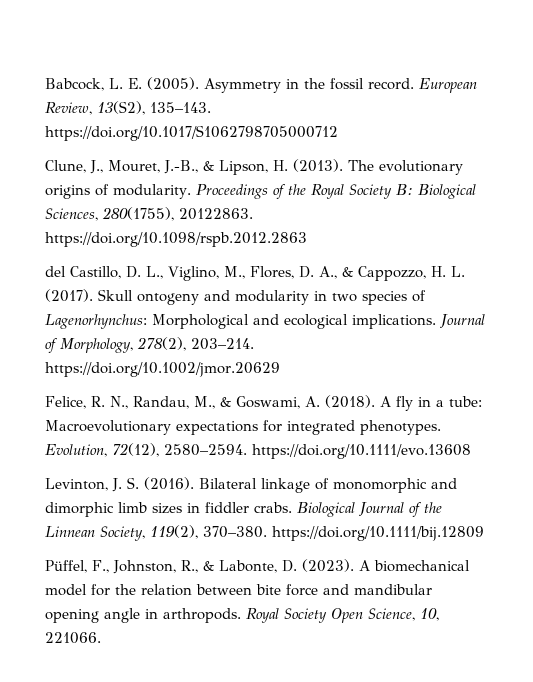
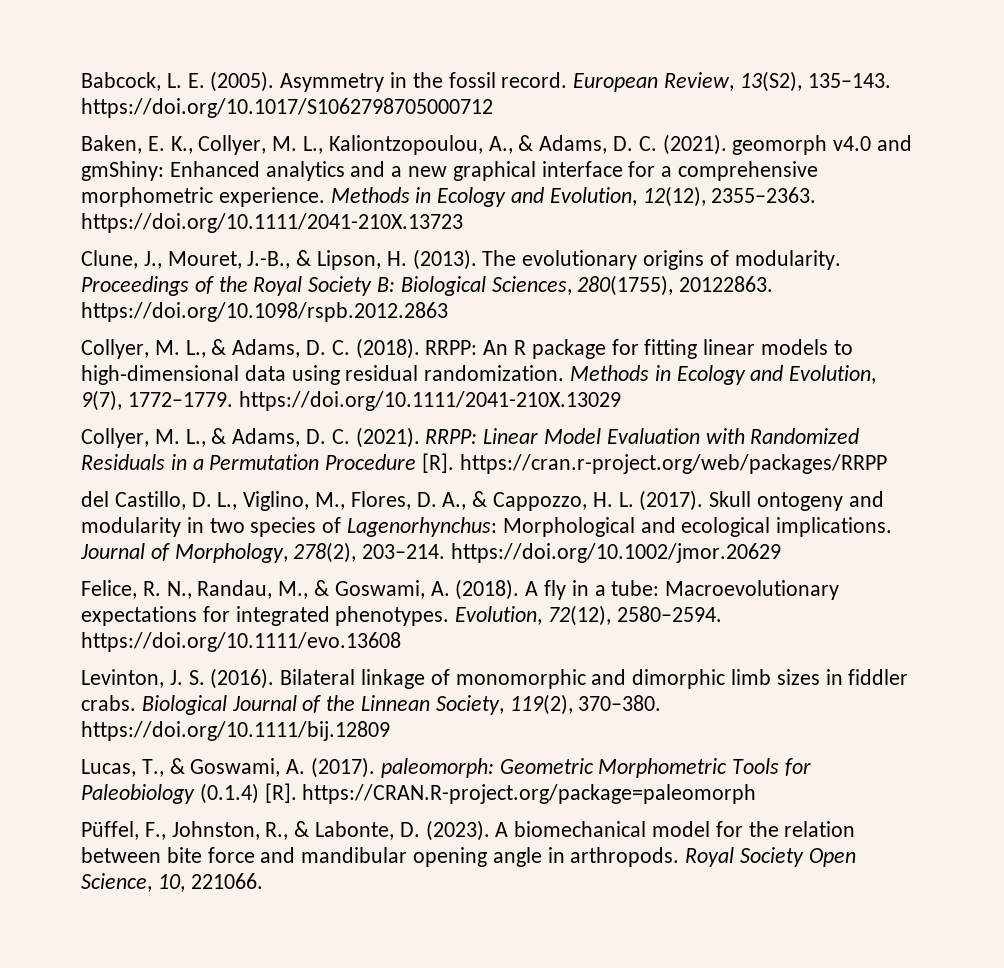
(338, 133) none -> [81,134,913,155] [81,161,819,181] [81,186,817,207] [81,213,463,233] // Baken, E. K., Collyer, M. L., Kaliontzopoulou, A., & Adams, D. C. (2021). geomorph v4.0 and gmShiny: Enhanced analytics and a new graphical interface for a comprehensive morphometric experience. Methods in Ecology and Evolution, 12(12), 2355–2363. https://doi.org/10.1111/2041-210X.13723
(307, 239) none -> [81,338,853,359] [81,365,877,385] [81,390,621,411] [81,427,860,448] [81,453,887,474] // Collyer, M. L., & Adams, D. C. (2018). RRPP: An R package for fitting linear models to high‐dimensional data using residual randomization. Methods in Ecology and Evolution, 9(7), 1772–1779. https://doi.org/10.1111/2041-210X.13029 // Collyer, M. L., & Adams, D. C. (2021). RRPP: Linear Model Evaluation with Randomized Residuals in a Permutation Procedure [R]. https://cran.r-project.org/web/packages/RRPP
(484, 533) none -> [81,757,812,778] [81,783,757,804] // Lucas, T., & Goswami, A. (2017). paleomorph: Geometric Morphometric Tools for Paleobiology (0.1.4) [R]. https://CRAN.R-project.org/package=paleomorph

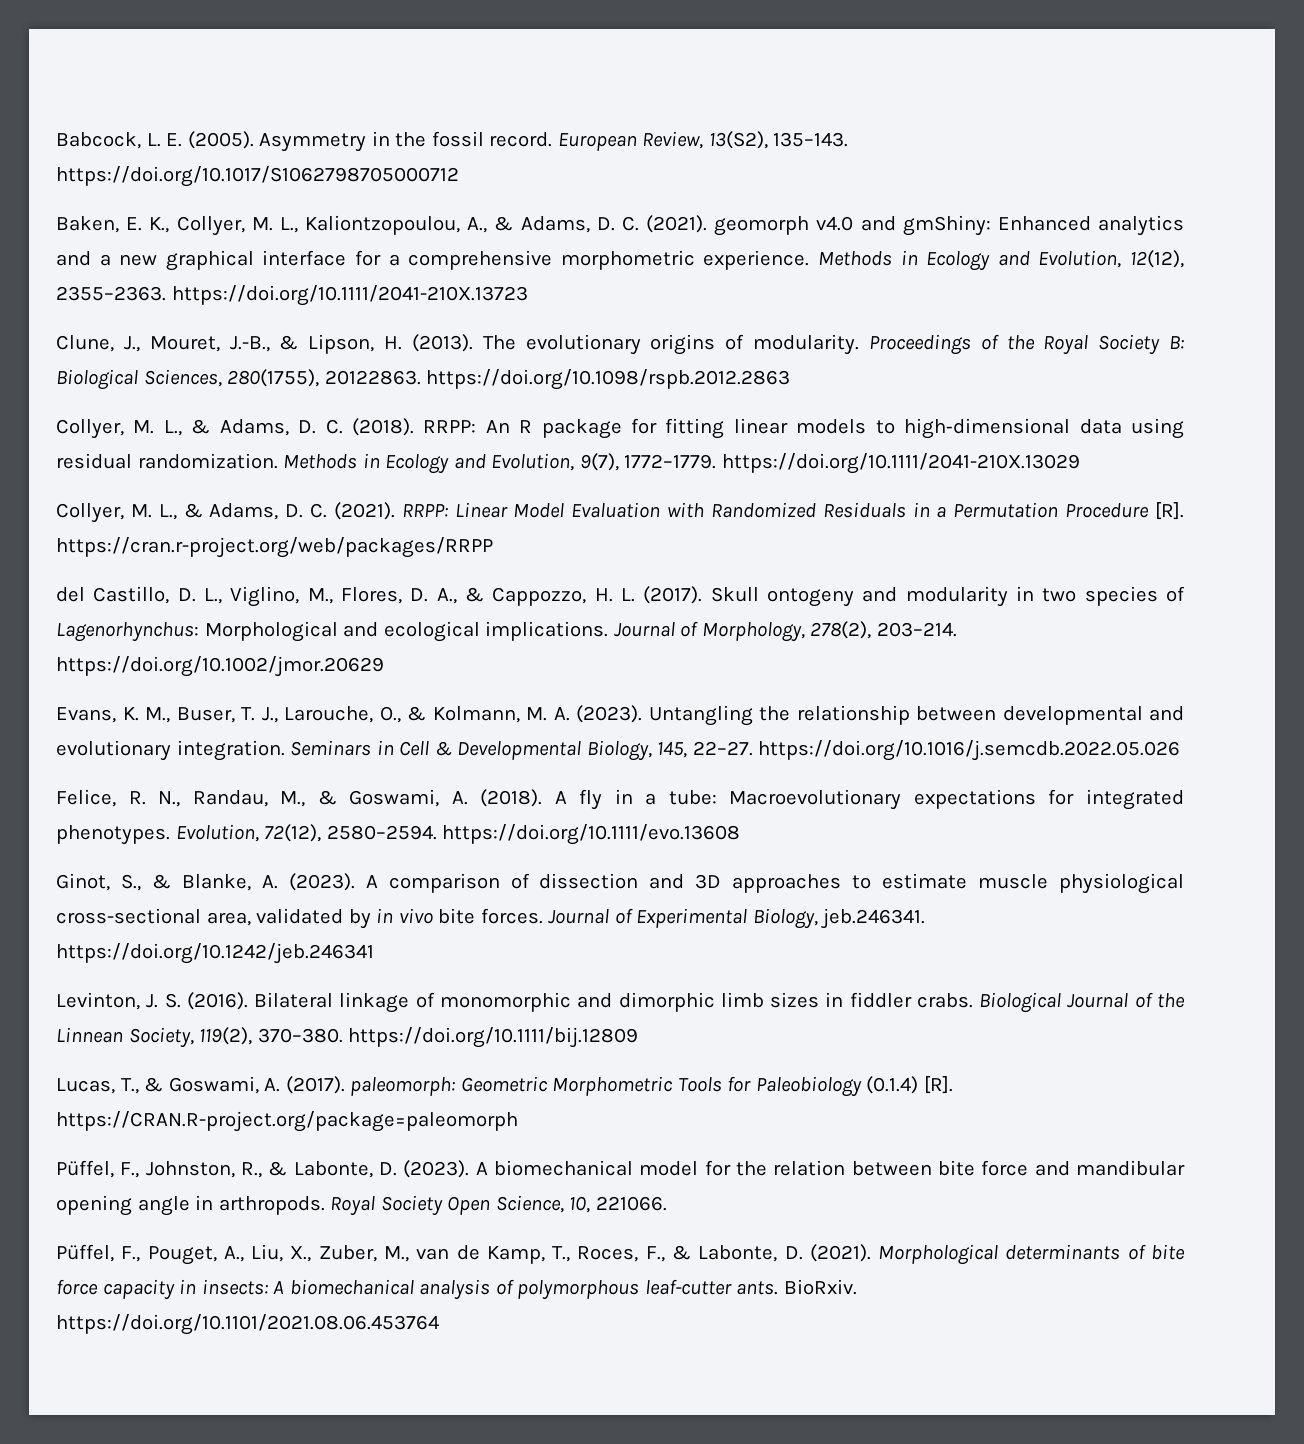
(782, 553) none -> [56,705,1184,726] [56,740,1181,761] // Evans, K. M., Buser, T. J., Larouche, O., & Kolmann, M. A. (2023). Untangling the relationship between developmental and evolutionary integration. Seminars in Cell & Developmental Biology, 145, 22–27. https://doi.org/10.1016/j.semcdb.2022.05.026
(401, 642) none -> [56,873,1184,894] [56,908,926,929] [56,943,374,964] // Ginot, S., & Blanke, A. (2023). A comparison of dissection and 3D approaches to estimate muscle physiological cross-sectional area, validated by in vivo bite forces. Journal of Experimental Biology, jeb.246341. https://doi.org/10.1242/jeb.246341
(263, 881) none -> [56,1244,1186,1265] [56,1279,857,1300] [56,1314,439,1335] // Püffel, F., Pouget, A., Liu, X., Zuber, M., van de Kamp, T., Roces, F., & Labonte, D. (2021). Morphological determinants of bite force capacity in insects: A biomechanical analysis of polymorphous leaf-cutter ants. BioRxiv. https://doi.org/10.1101/2021.08.06.453764

